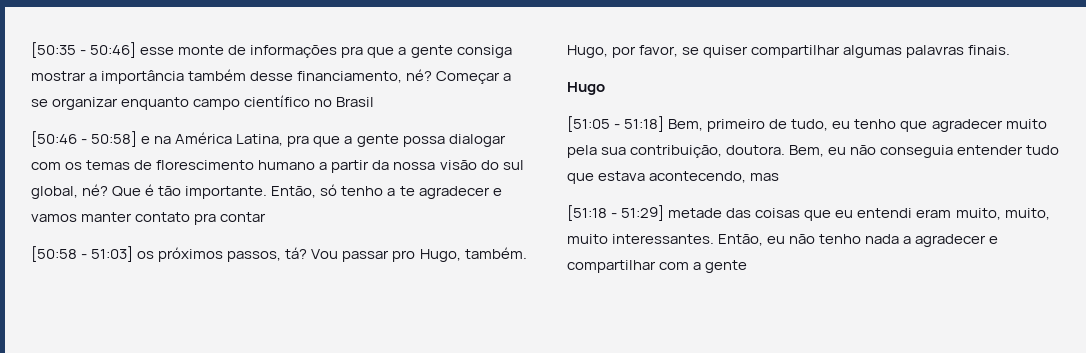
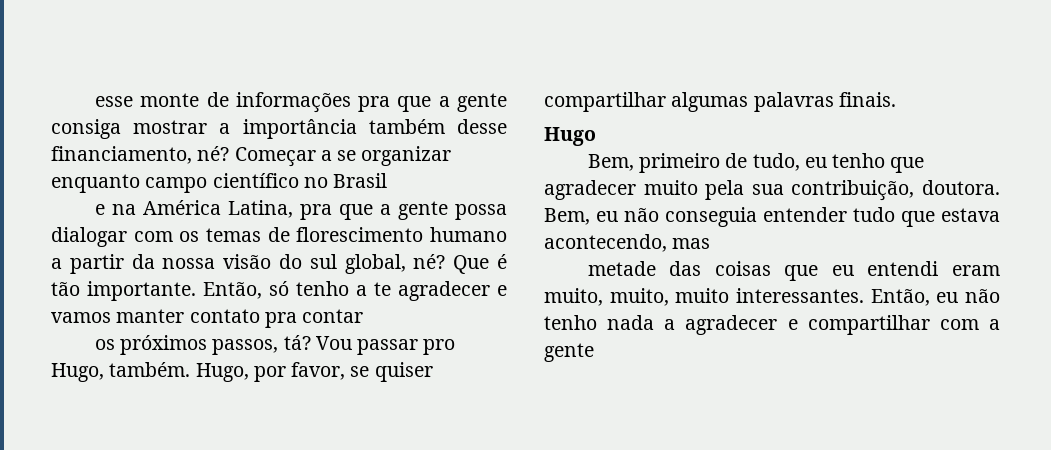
[31,42,137,58] [50:35 - 50:46] -> (94, 101) none
[31,131,138,147] [50:46 - 50:58] -> (388, 180) none
[31,246,134,262] [50:58 - 51:03] -> (364, 316) none
[567,116,665,132] [51:05 - 51:18] -> (596, 136) none
[567,205,665,221] [51:18 - 51:29] -> (711, 243) none

